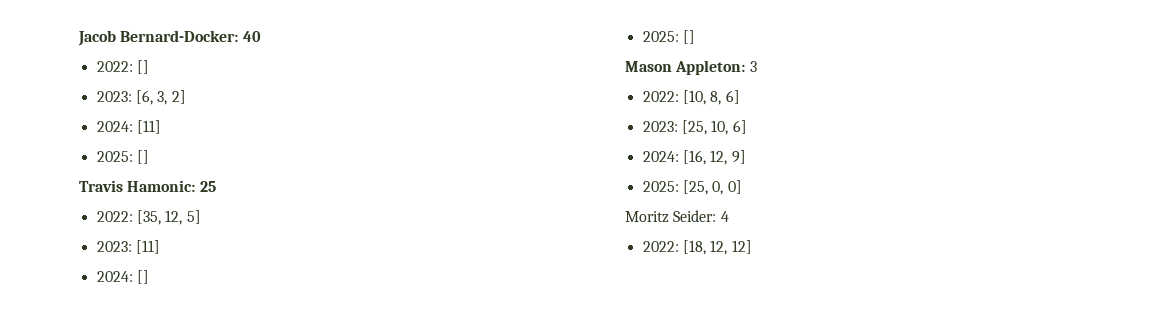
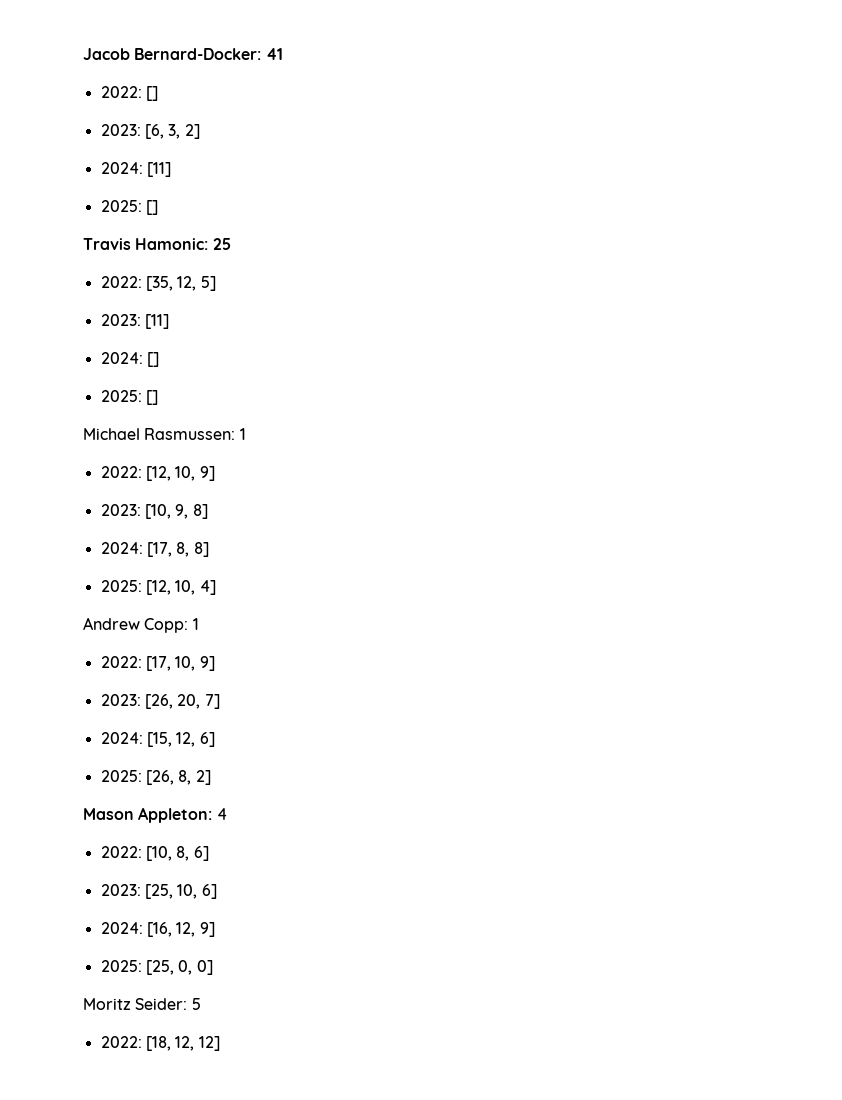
[242,31,261,42] 40 -> [265,48,283,60] 41
(695, 37) none -> [83,428,246,440] [100,466,215,481] [100,504,208,519] [100,542,209,557] [100,580,216,595] [83,617,199,633] [100,656,215,671] [100,694,220,709] [100,732,215,747] [100,770,211,785] // Michael Rasmussen: 1 // 2022: [12, 10, 9] // 2023: [10, 9, 8] // 2024: [17, 8, 8] // 2025: [12, 10, 4] // Andrew Copp: 1 // 2022: [17, 10, 9] // 2023: [26, 20, 7] // 2024: [15, 12, 6] // 2025: [26, 8, 2]
[749,61,757,72] 3 -> [216,808,227,820] 4
[720,211,729,222] 4 -> [191,998,201,1010] 5

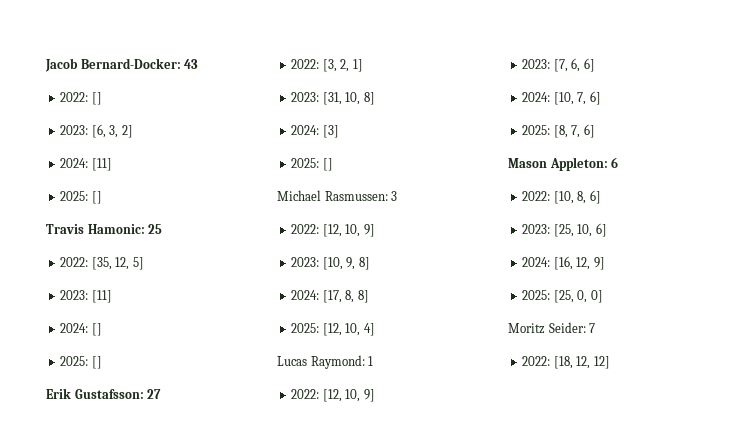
[265,48,283,60] 41 -> [184,59,199,69] 43
(158, 397) none -> [46,388,162,399] [291,59,363,72] [291,92,375,105] [291,125,339,138] [291,158,333,171] // Erik Gustafsson: 27 // 2022: [3, 2, 1] // 2023: [31, 10, 8] // 2024: [3] // 2025: []
[239,428,246,440] 1 -> [391,191,398,201] 3
[83,617,199,633] [100,656,215,671] [100,694,220,709] [100,732,196,747] Andrew Copp: 1 // 2022: [17, 10, 9] // 2023: [26, 20, 7] // 2024: [15, 12, -> [277,355,374,369] [291,389,375,402] [522,58,595,72] [522,92,587,105] Lucas Raymond: 1 // 2022: [12, 10, 9] // 2023: [7, 6, 6] // 2024: [10, 7,
[145,770,211,785] [26, 8, 2] -> [553,124,595,138] [8, 7, 6]
[216,808,227,820] 4 -> [611,157,619,168] 6
[191,998,201,1010] 5 -> [589,323,596,333] 7

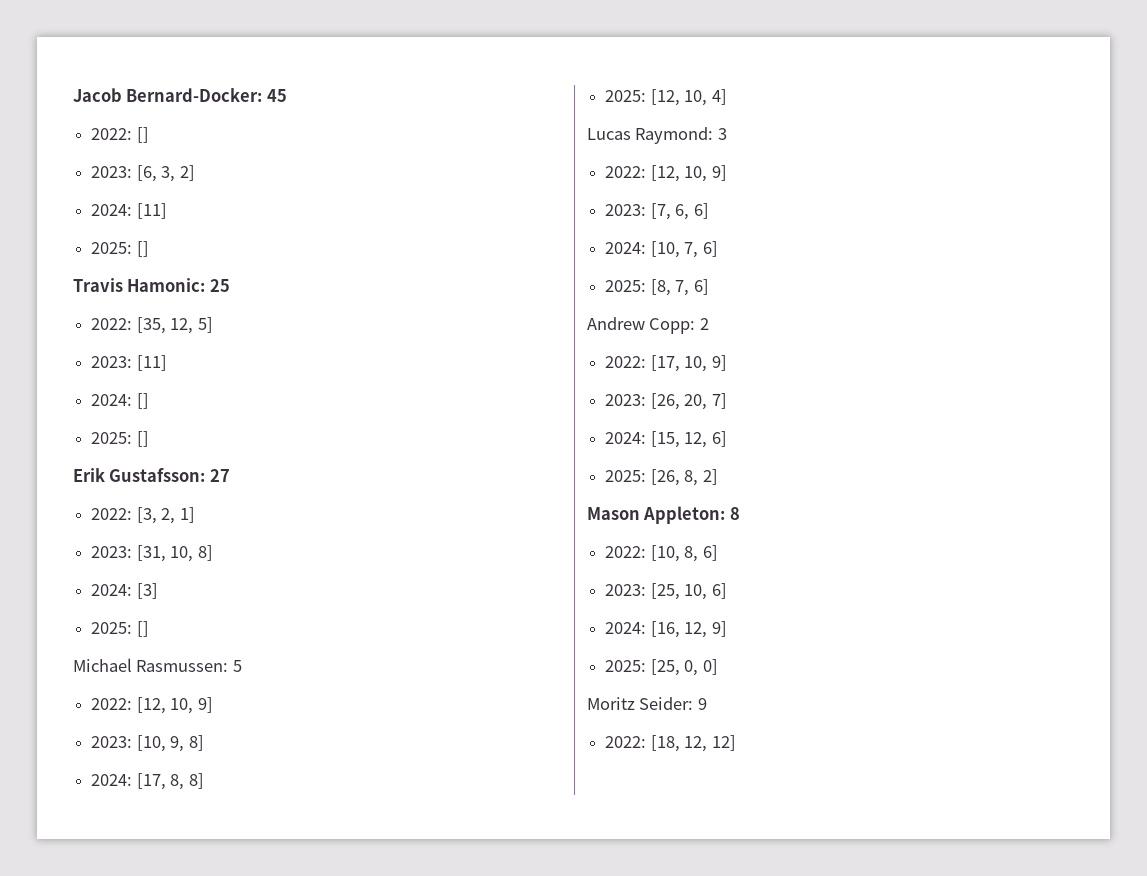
[184,59,199,69] 43 -> [266,89,287,102] 45
[391,191,398,201] 3 -> [232,660,242,672] 5
[368,356,374,366] 1 -> [717,128,727,140] 3
(595, 131) none -> [587,317,709,334] [605,355,727,372] [605,393,727,410] [605,431,727,448] [605,469,718,486] // Andrew Copp: 2 // 2022: [17, 10, 9] // 2023: [26, 20, 7] // 2024: [15, 12, 6] // 2025: [26, 8, 2]
[611,157,619,168] 6 -> [729,507,740,520] 8
[589,323,596,333] 7 -> [697,698,707,710] 9

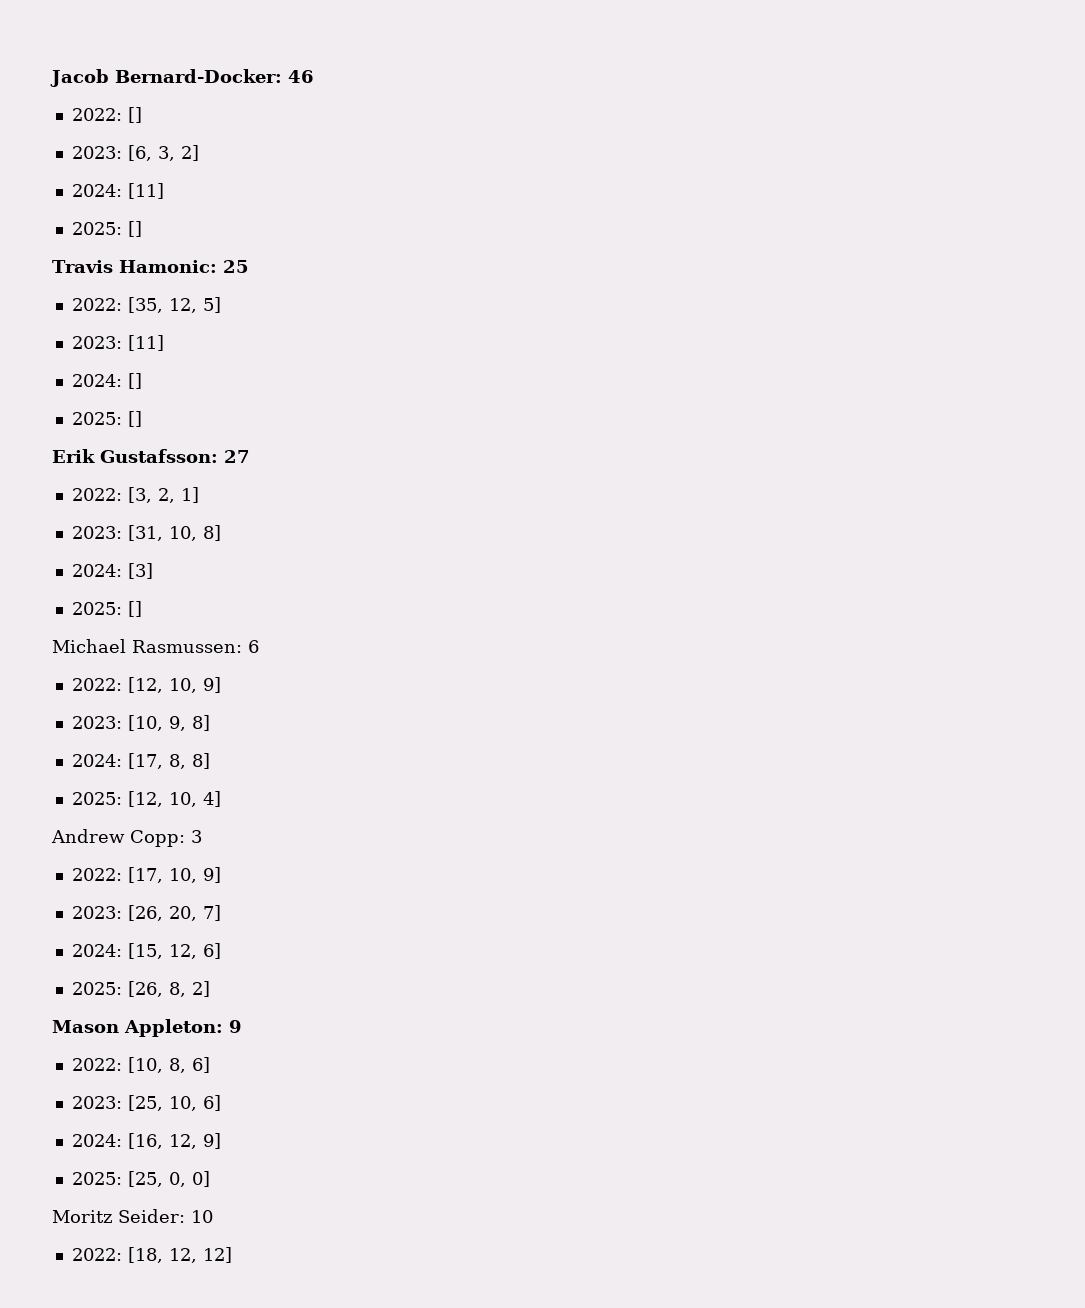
[266,89,287,102] 45 -> [288,70,314,83] 46
[232,660,242,672] 5 -> [248,640,259,653] 6
[587,127,727,144] [605,165,727,182] [605,203,709,220] [605,241,718,258] [605,279,709,296] // Lucas Raymond: 3 // 2022: [12, 10, 9] // 2023: [7, 6, 6] // 2024: [10, 7, 6] // 2025: [8, 7, 6] -> (221, 799) none
[699,318,709,330] 2 -> [191,830,202,843] 3
[729,507,740,520] 8 -> [229,1020,242,1033] 9
[697,698,707,710] 9 -> [191,1210,213,1223] 10

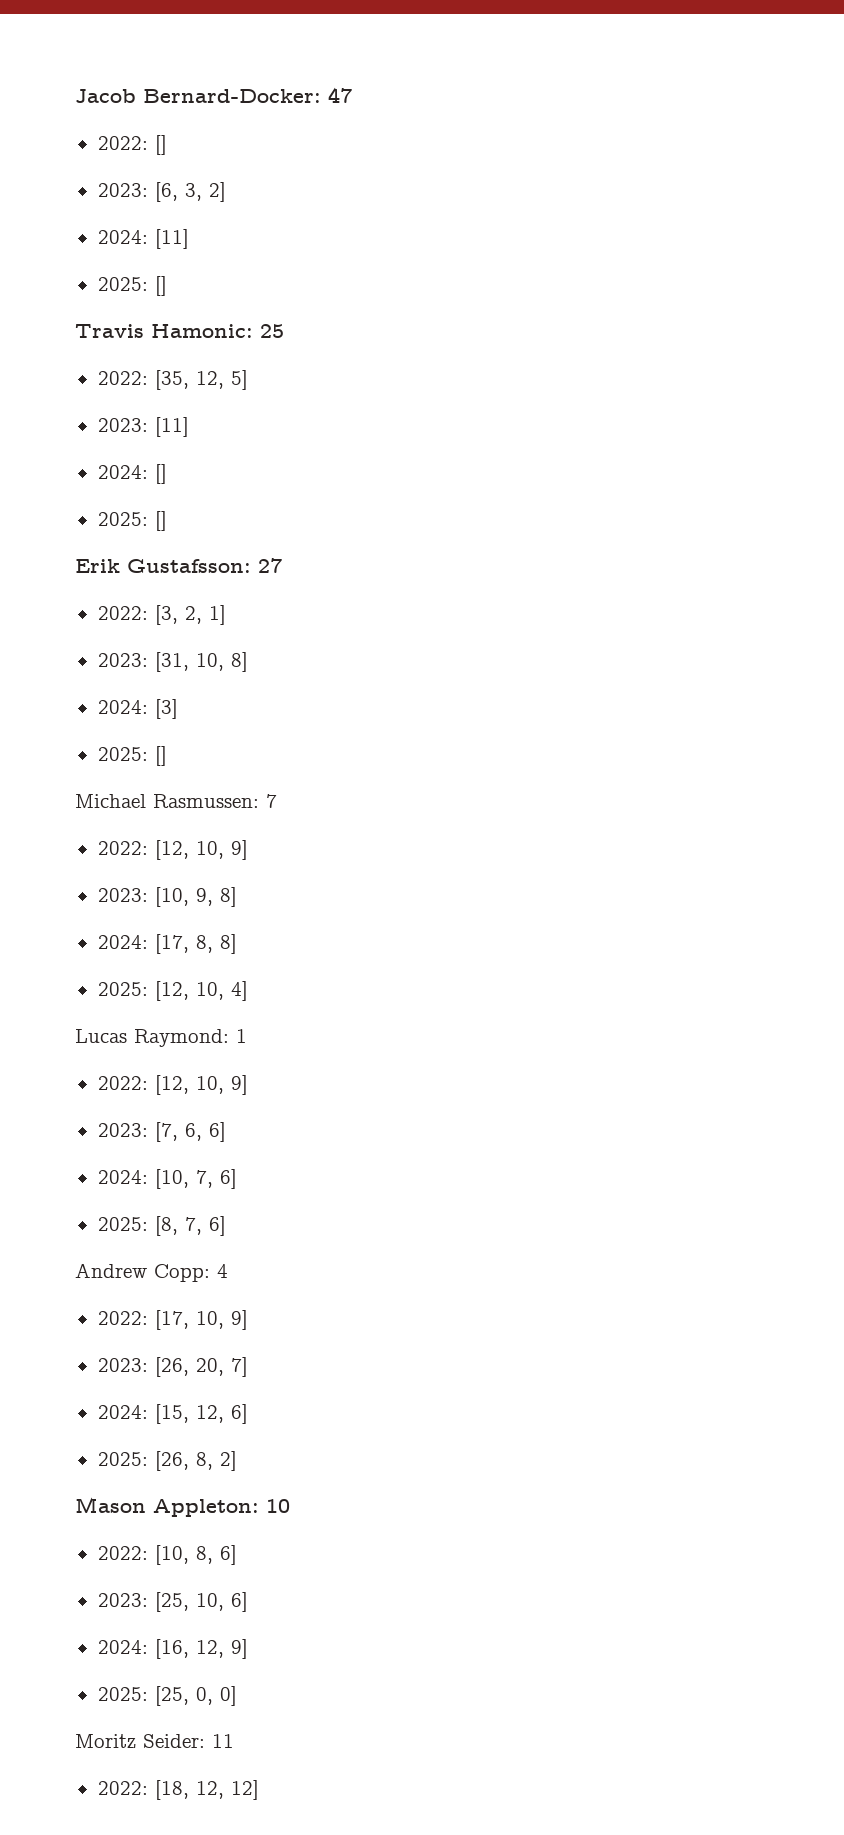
[288,70,314,83] 46 -> [328,87,352,103] 47
[248,640,259,653] 6 -> [266,794,277,808] 7
(221, 799) none -> [75,1029,247,1047] [97,1075,248,1095] [97,1122,226,1142] [97,1169,237,1189] [97,1216,226,1236] // Lucas Raymond: 1 // 2022: [12, 10, 9] // 2023: [7, 6, 6] // 2024: [10, 7, 6] // 2025: [8, 7, 6]
[191,830,202,843] 3 -> [217,1264,228,1278] 4
[229,1020,242,1033] 9 -> [266,1499,290,1513] 10
[191,1210,213,1223] 10 -> [212,1734,234,1748] 11

